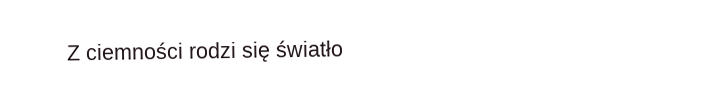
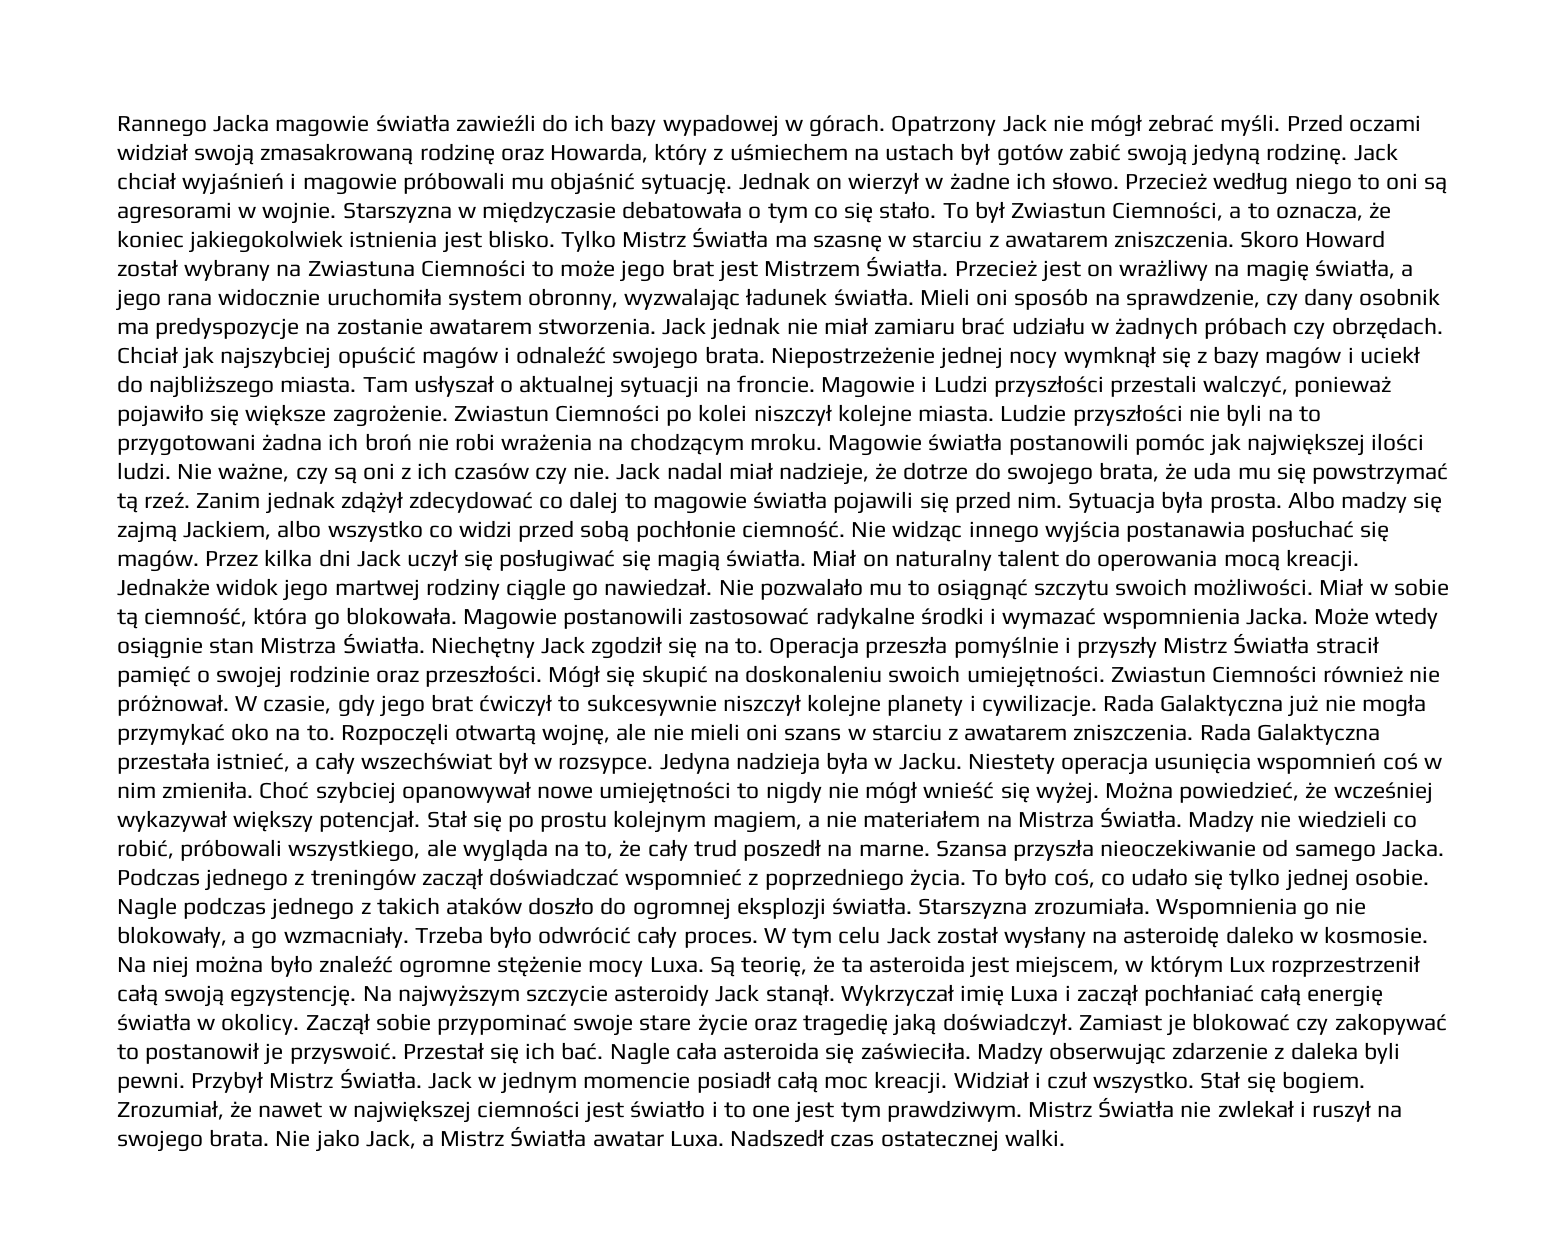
[66,39,344,63] Z ciemności rodzi się światło -> [117,114,1421,137] [117,143,1398,166] [117,172,1448,195] [117,201,1391,224] [117,227,1386,253] [117,256,1413,282] [116,288,1441,311] [117,317,1443,340] [117,346,1420,369] [117,375,1392,398] [117,404,1322,427] [117,433,1425,456] [117,462,1449,485] [117,491,1443,514] [117,520,1390,543] [117,549,1359,572] [117,578,1449,601] [117,607,1439,630] [117,633,1379,659] [117,665,1441,688] [117,694,1426,717] [117,723,1380,746] [117,752,1442,775] [117,781,1433,804] [117,807,1417,833] [117,839,1444,862] [117,868,1429,891] [117,897,1367,920] [117,926,1428,949] [117,955,1420,978] [117,984,1384,1007] [117,1013,1447,1036] [117,1042,1400,1065] [117,1068,1365,1094] [117,1097,1403,1123] [117,1126,1065,1152] Rannego Jacka magowie światła zawieźli do ich bazy wypadowej w górach. Opatrzony Jack nie mógł zebrać myśli. Przed oczami widział swoją zmasakrowaną rodzinę oraz Howarda, który z uśmiechem na ustach był gotów zabić swoją jedyną rodzinę. Jack chciał wyjaśnień i magowie próbowali mu objaśnić sytuację. Jednak on wierzył w żadne ich słowo. Przecież według niego to oni są agresorami w wojnie. Starszyzna w międzyczasie debatowała o tym co się stało. To był Zwiastun Ciemności, a to oznacza, że koniec jakiegokolwiek istnienia jest blisko. Tylko Mistrz Światła ma szasnę w starciu z awatarem zniszczenia. Skoro Howard został wybrany na Zwiastuna Ciemności to może jego brat jest Mistrzem Światła. Przecież jest on wrażliwy na magię światła, a jego rana widocznie uruchomiła system obronny, wyzwalając ładunek światła. Mieli oni sposób na sprawdzenie, czy dany osobnik ma predyspozycje na zostanie awatarem stworzenia. Jack jednak nie miał zamiaru brać udziału w żadnych próbach czy obrzędach. Chciał jak najszybciej opuścić magów i odnaleźć swojego brata. Niepostrzeżenie jednej nocy wymknął się z bazy magów i uciekł do najbliższego miasta. Tam usłyszał o aktualnej sytuacji na froncie. Magowie i Ludzi przyszłości przestali walczyć, ponieważ pojawiło się większe zagrożenie. Zwiastun Ciemności po kolei niszczył kolejne miasta. Ludzie przyszłości nie byli na to przygotowani żadna ich broń nie robi wrażenia na chodzącym mroku. Magowie światła postanowili pomóc jak największej ilości ludzi. Nie ważne, czy są oni z ich czasów czy nie. Jack nadal miał nadzieje, że dotrze do swojego brata, że uda mu się powstrzymać tą rzeź. Zanim jednak zdążył zdecydować co dalej to magowie światła pojawili się przed nim. Sytuacja była prosta. Albo madzy się zajmą Jackiem, albo wszystko co widzi przed sobą pochłonie ciemność. Nie widząc innego wyjścia postanawia posłuchać się magów. Przez kilka dni Jack uczył się posługiwać się magią światła. Miał on naturalny talent do operowania mocą kreacji. Jednakże widok jego martwej rodziny ciągle go nawiedzał. Nie pozwalało mu to osiągnąć szczytu swoich możliwości. Miał w sobie tą ciemność, która go blokowała. Magowie postanowili zastosować radykalne środki i wymazać wspomnienia Jacka. Może wtedy osiągnie stan Mistrza Światła. Niechętny Jack zgodził się na to. Operacja przeszła pomyślnie i przyszły Mistrz Światła stracił pamięć o swojej rodzinie oraz przeszłości. Mógł się skupić na doskonaleniu swoich umiejętności. Zwiastun Ciemności również nie próżnował. W czasie, gdy jego brat ćwiczył to sukcesywnie niszczył kolejne planety i cywilizacje. Rada Galaktyczna już nie mogła przymykać oko na to. Rozpoczęli otwartą wojnę, ale nie mieli oni szans w starciu z awatarem zniszczenia. Rada Galaktyczna przestała istnieć, a cały wszechświat był w rozsypce. Jedyna nadzieja była w Jacku. Niestety operacja usunięcia wspomnień coś w nim zmieniła. Choć szybciej opanowywał nowe umiejętności to nigdy nie mógł wnieść się wyżej. Można powiedzieć, że wcześniej wykazywał większy potencjał. Stał się po prostu kolejnym magiem, a nie materiałem na Mistrza Światła. Madzy nie wiedzieli co robić, próbowali wszystkiego, ale wygląda na to, że cały trud poszedł na marne. Szansa przyszła nieoczekiwanie od samego Jacka. Podczas jednego z treningów zaczął doświadczać wspomnieć z poprzedniego życia. To było coś, co udało się tylko jednej osobie. Nagle podczas jednego z takich ataków doszło do ogromnej eksplozji światła. Starszyzna zrozumiała. Wspomnienia go nie blokowały, a go wzmacniały. Trzeba było odwrócić cały proces. W tym celu Jack został wysłany na asteroidę daleko w kosmosie. Na niej można było znaleźć ogromne stężenie mocy Luxa. Są teorię, że ta asteroida jest miejscem, w którym Lux rozprzestrzenił całą swoją egzystencję. Na najwyższym szczycie asteroidy Jack stanął. Wykrzyczał imię Luxa i zaczął pochłaniać całą energię światła w okolicy. Zaczął sobie przypominać swoje stare życie oraz tragedię jaką doświadczył. Zamiast je blokować czy zakopywać to postanowił je przyswoić. Przestał się ich bać. Nagle cała asteroida się zaświeciła. Madzy obserwując zdarzenie z daleka byli pewni. Przybył Mistrz Światła. Jack w jednym momencie posiadł całą moc kreacji. Widział i czuł wszystko. Stał się bogiem. Zrozumiał, że nawet w największej ciemności jest światło i to one jest tym prawdziwym. Mistrz Światła nie zwlekał i ruszył na swojego brata. Nie jako Jack, a Mistrz Światła awatar Luxa. Nadszedł czas ostatecznej walki.

